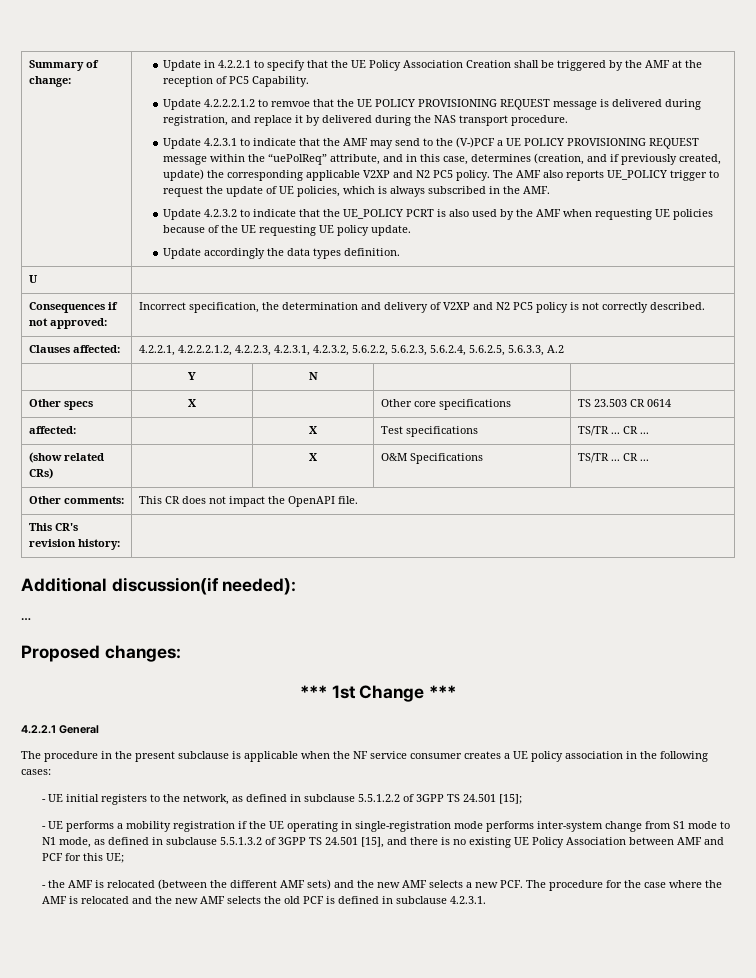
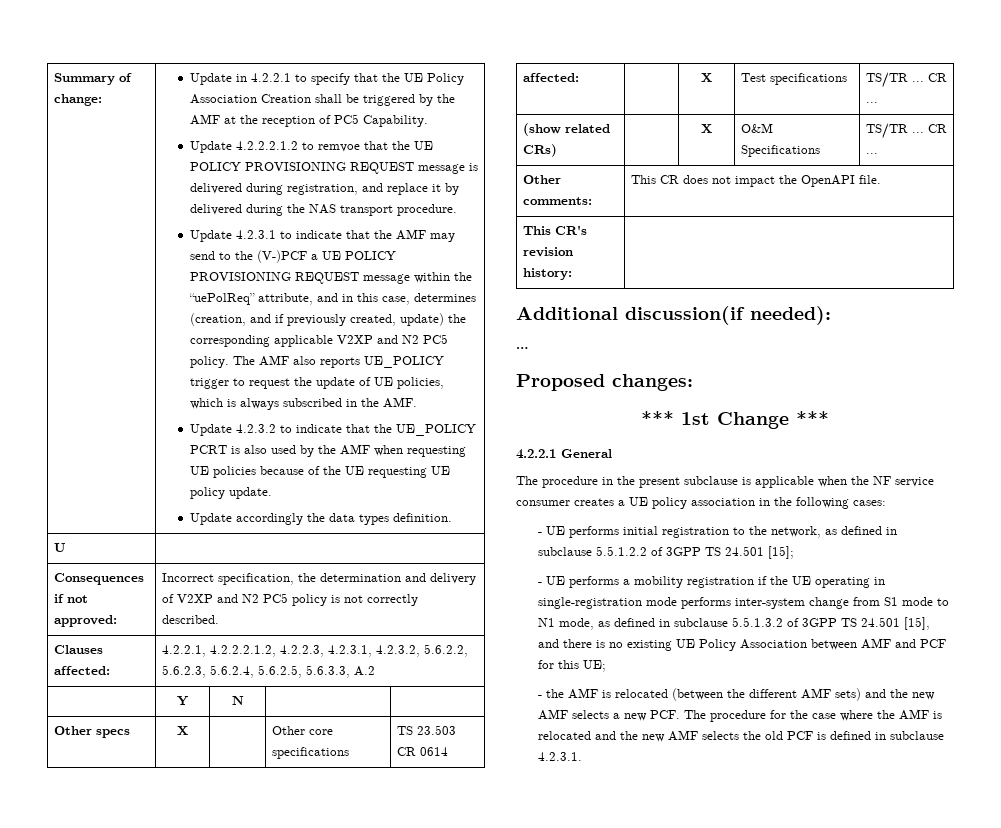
[66,794,148,805] initial registers -> [569,526,730,538] performs initial registration

